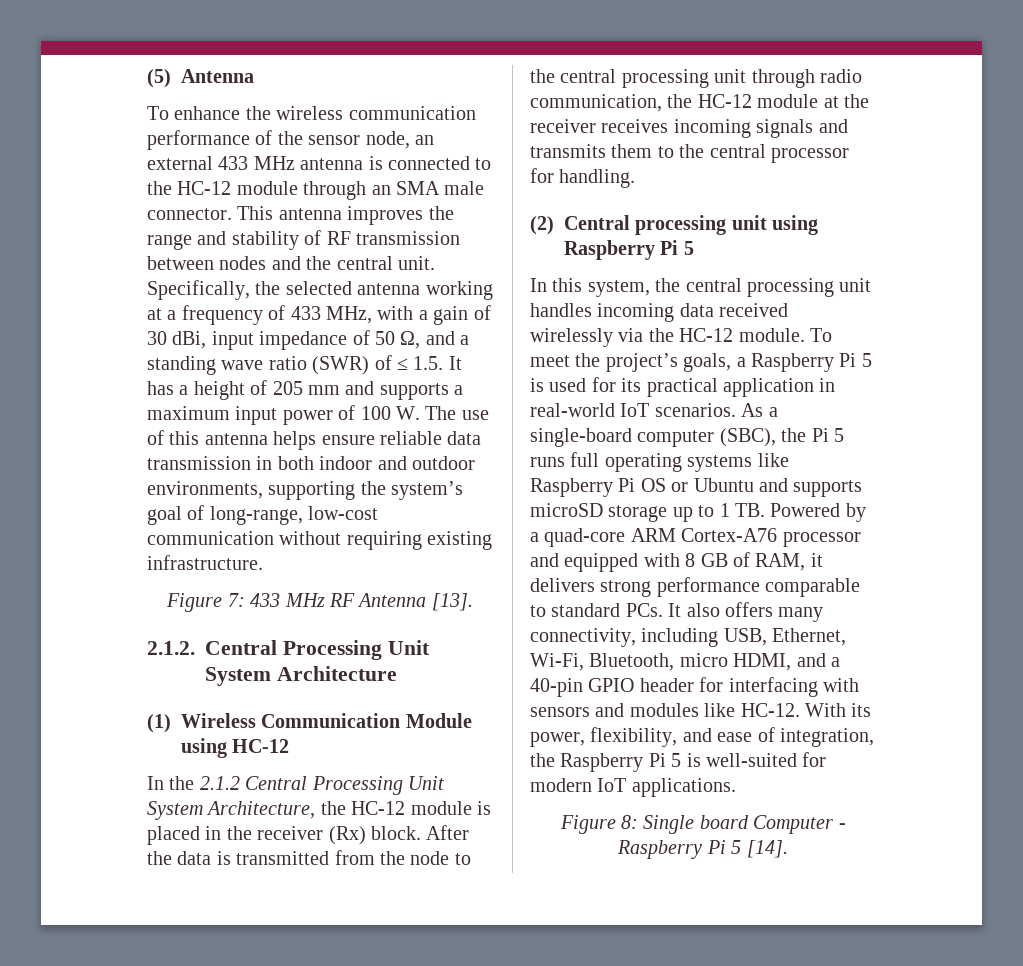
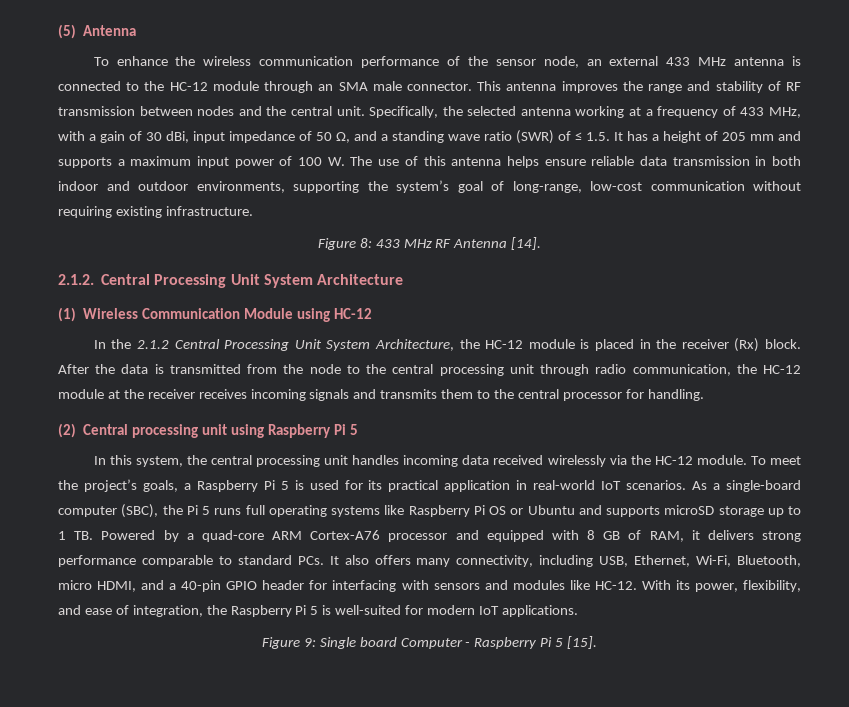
[227,593,245,607] 7: -> [359,238,372,248] 8:
[431,593,473,611] [13]. -> [511,237,542,250] [14].
[620,815,638,829] 8: -> [303,638,316,647] 9:
[746,840,788,858] [14]. -> [567,636,598,649] [15].

